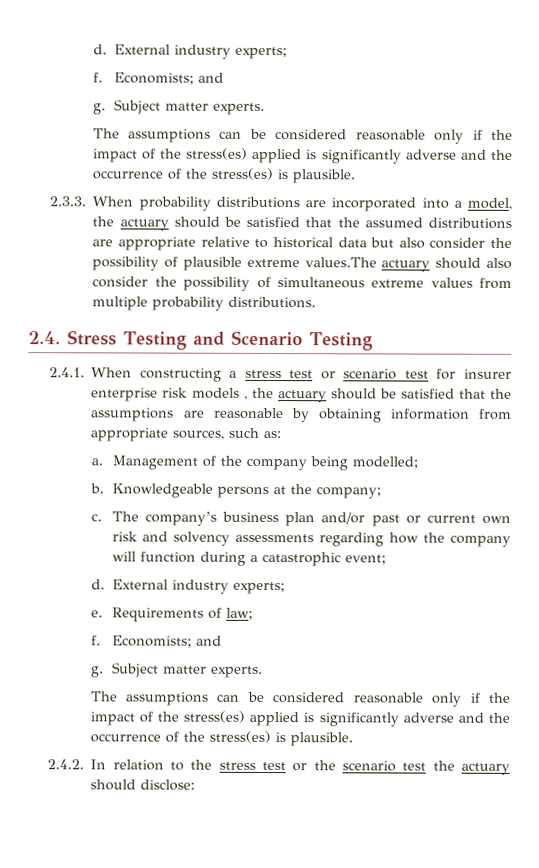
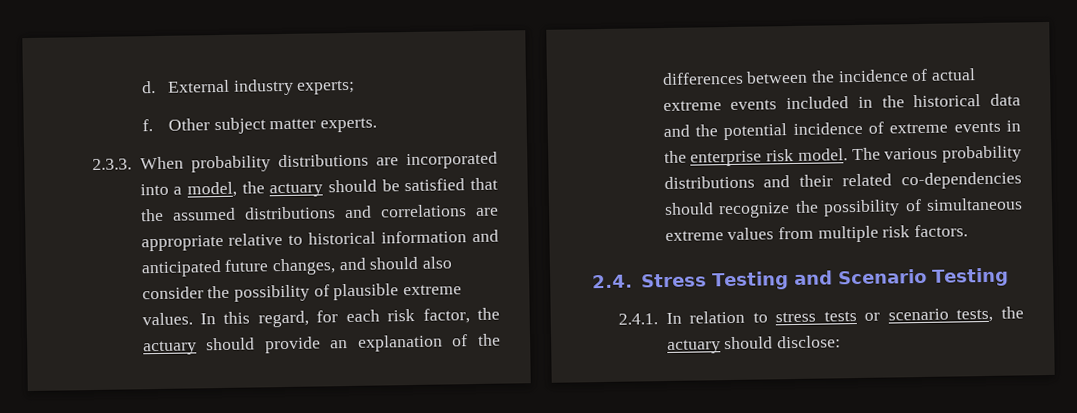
[113,72,224,85] [92,99,265,115] [92,128,514,144] [92,147,514,164] [91,167,356,184] Economists; and // g. Subject matter experts. // The assumptions can be considered reasonable only if the impact of the stress(es) applied is significantly adverse and the occurrence of the stress(es) is plausible. -> [168,117,378,135] Other subject matter experts.
(513, 223) none -> [343,204,467,219] and correlations
[337,237,395,248] data but -> [381,229,499,244] [140,256,419,278] information and anticipated future changes, and should
[304,257,512,272] [92,276,149,288] values.The actuary should also consider -> [141,307,501,328] [142,333,501,356] [661,68,977,86] [662,93,1021,112] [662,120,1021,141] [663,145,1022,167] [663,171,1022,190] [663,202,791,219] values. In this regard, for each risk factor, the actuary should provide an explanation of the differences between the incidence of actual extreme events included in the historical data and the potential incidence of extreme events in the enterprise risk model. The various probability distributions and their related co-dependencies should recognize
[152,296,317,311] probability distributions. -> [882,224,969,238] risk factors.
[91,367,513,382] [91,387,512,403] [91,407,512,423] [90,427,283,442] [90,455,418,471] [89,483,381,499] [90,511,511,527] [111,531,511,547] [111,551,386,567] [90,579,285,595] [90,607,253,622] [90,635,222,648] [90,662,263,678] [89,691,512,707] [89,710,511,727] [89,730,353,747] [47,759,427,772] When constructing a stress test or scenario test for insurer enterprise risk models , the actuary should be satisfied that the assumptions are reasonable by obtaining information from appropriate sources, such as: // a. Management of the company being modelled; // b. Knowledgeable persons at the company; // c. The company’s business plan and/or past or current own risk and solvency assessments regarding how the company will function during a catastrophic event; // d. External industry experts; // e. Requirements of law; // f. Economists; and // g. Subject matter experts. // The assumptions can be considered reasonable only if the impact of the stress(es) applied is significantly adverse and the occurrence of the stress(es) is plausible. // 2.4.2. In relation to the stress test or the scenario test -> [665,308,994,325] In relation to stress tests or scenario tests,

